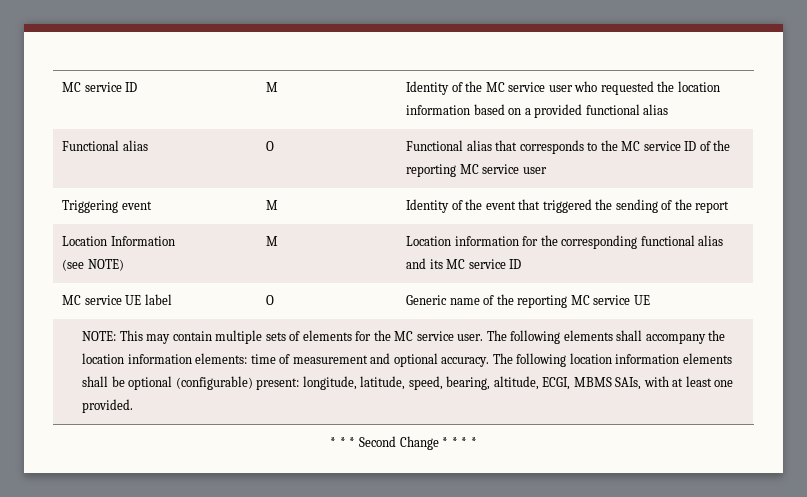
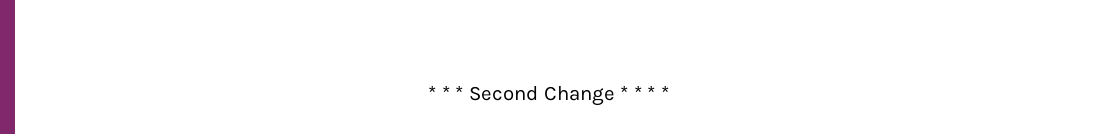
[62,82,138,92] [266,82,279,92] [406,81,720,95] [406,104,669,118] [62,140,148,151] [266,141,275,151] [406,140,731,154] [406,164,547,177] [62,200,152,213] [266,200,279,210] [406,199,730,213] [62,236,175,246] [62,259,124,271] [266,236,279,246] [406,235,724,249] [406,258,522,269] [62,294,172,305] [266,295,275,305] [406,294,650,308] [82,330,726,344] [82,353,732,367] [82,376,734,390] [82,399,134,413] MC service ID | M | Identity of the MC service user who requested the location information based on a provided functional alias // Functional alias | O | Functional alias that corresponds to the MC service ID of the reporting MC service user // Triggering event | M | Identity of the event that triggered the sending of the report // Location Information // (see NOTE) | M | Location information for the corresponding functional alias and its MC service ID // MC service UE label | O | Generic name of the reporting MC service UE // NOTE: This may contain multiple sets of elements for the MC service user. The following elements shall accompany the location information elements: time of measurement and optional accuracy. The following location information elements shall be optional (configurable) present: longitude, latitude, speed, bearing, altitude, ECGI, MBMS SAIs, with at least one provided. // -> (428, 92) none

